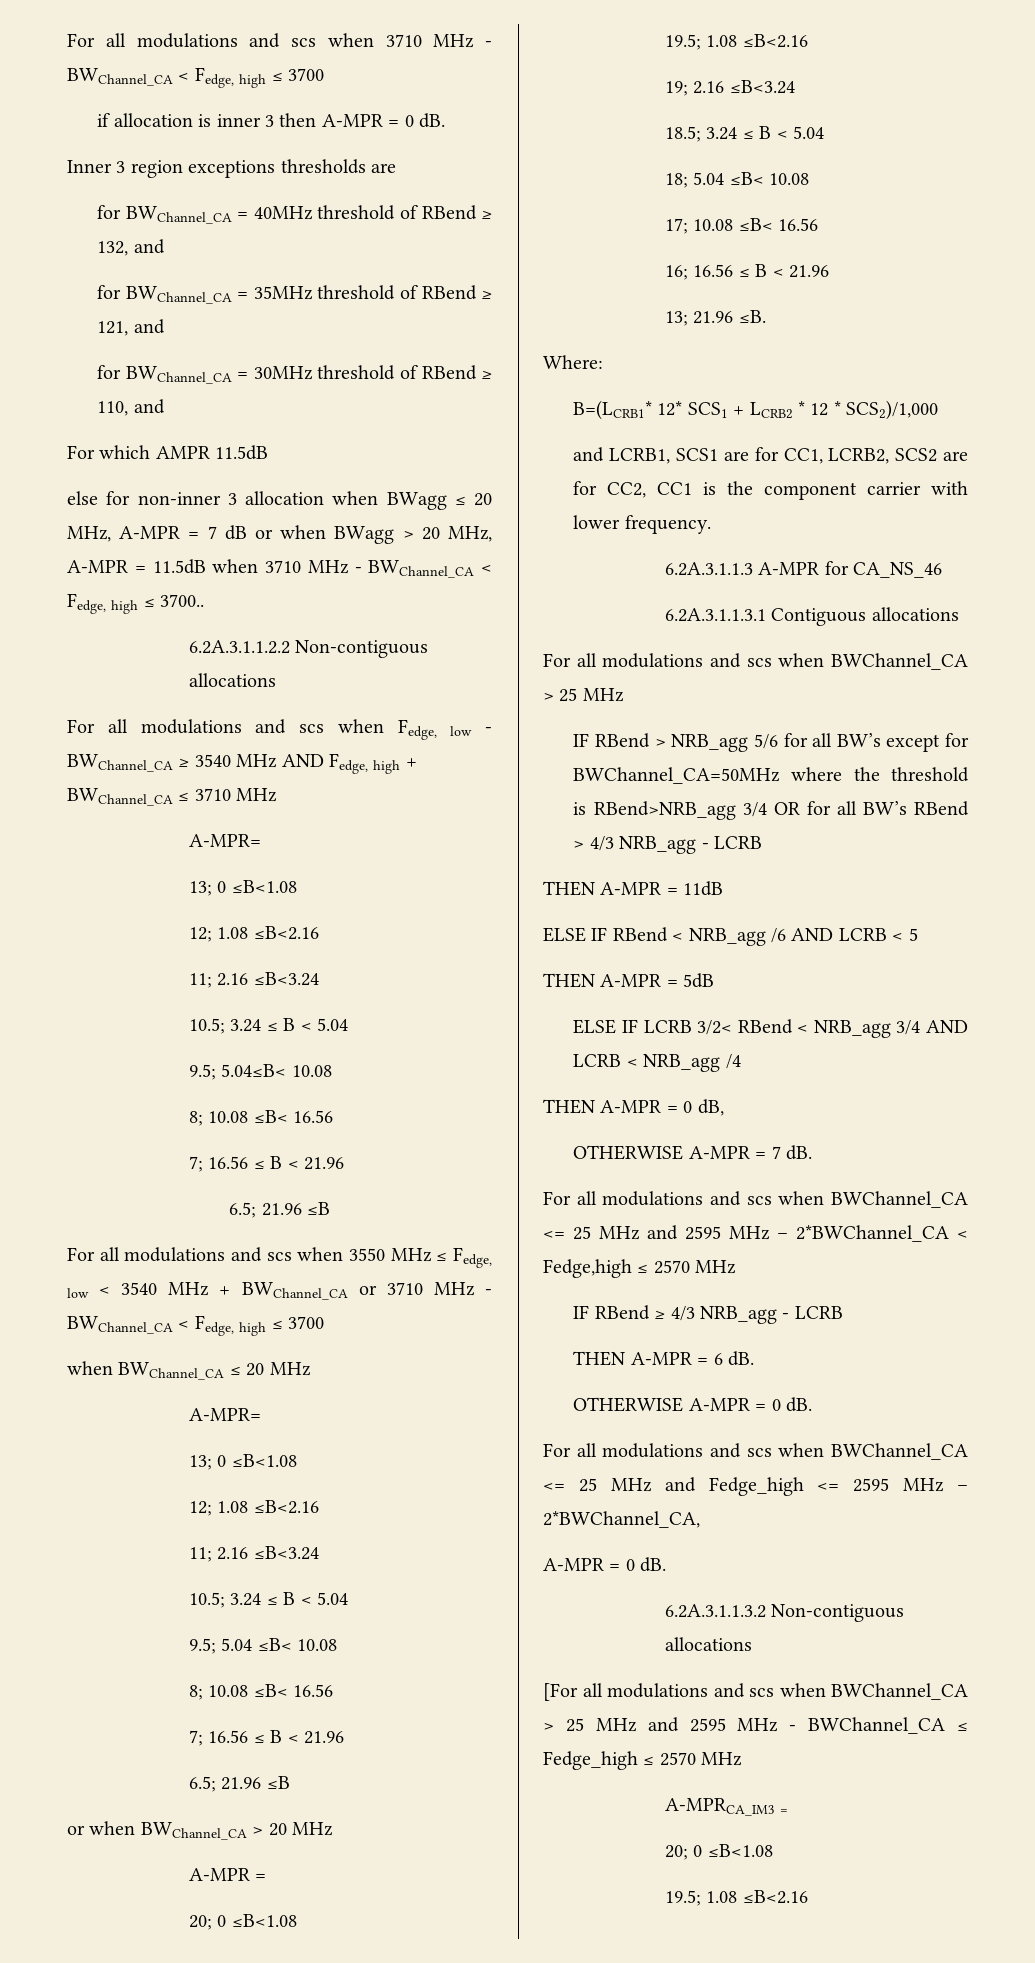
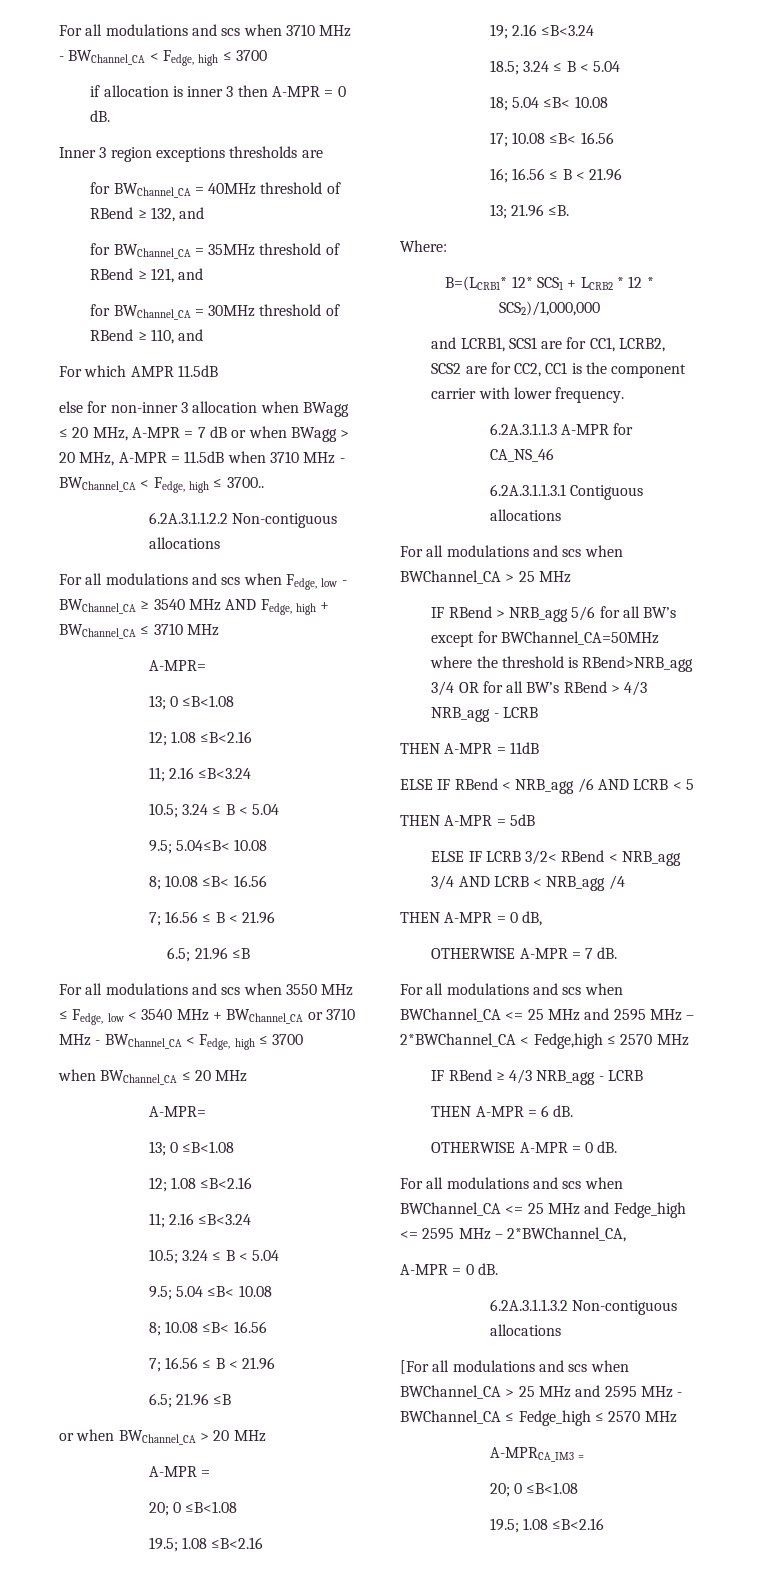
[846,400,939,420] SCS2)/1,000 -> [499,301,600,316] SCS2)/1,000,000

